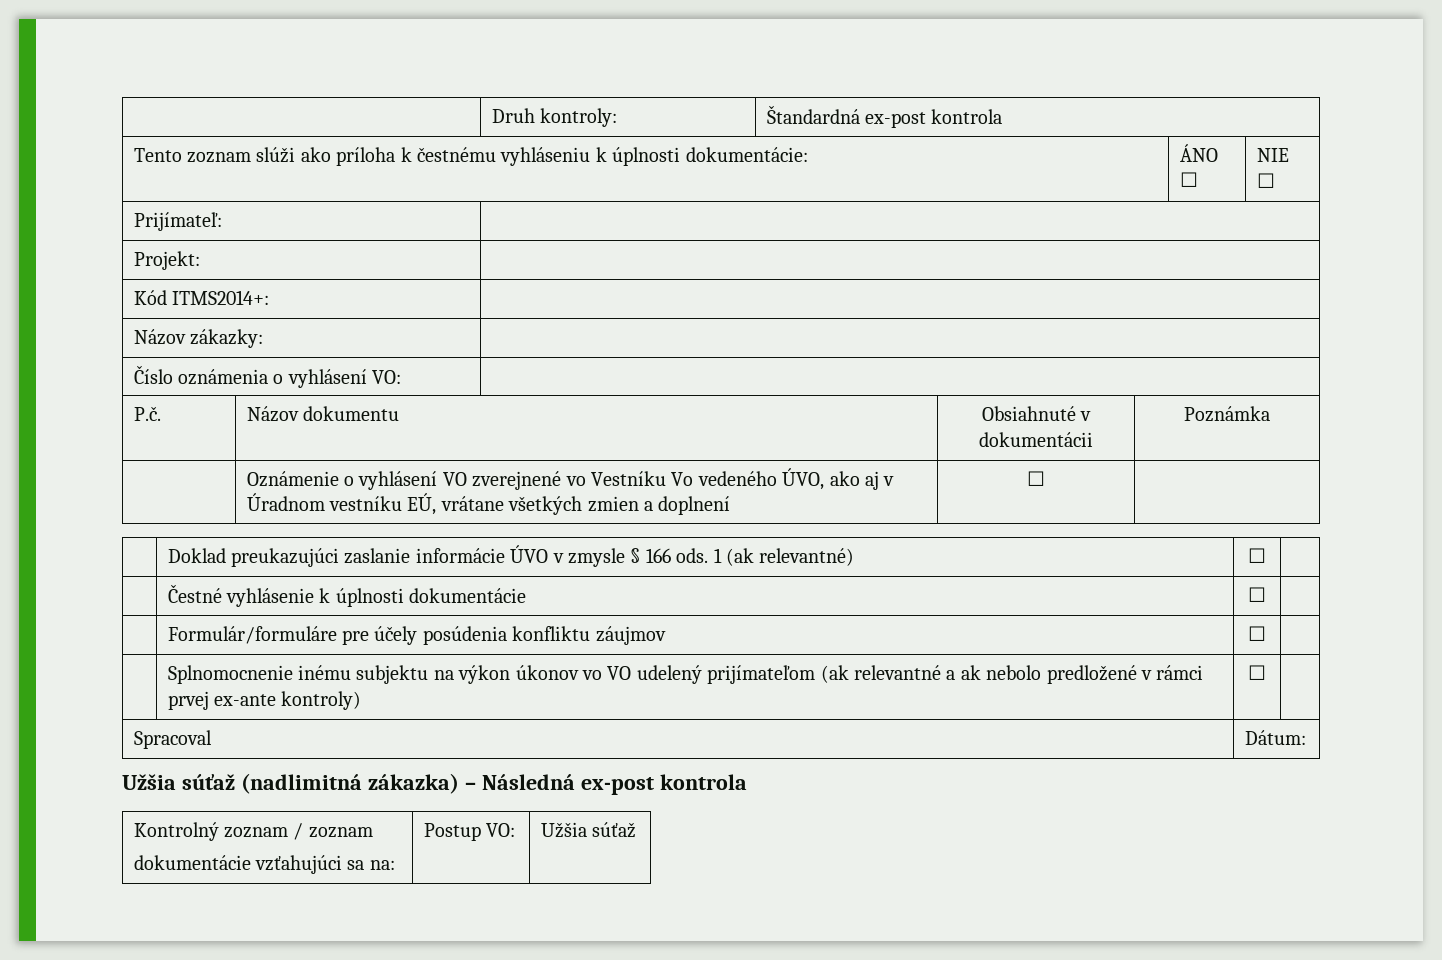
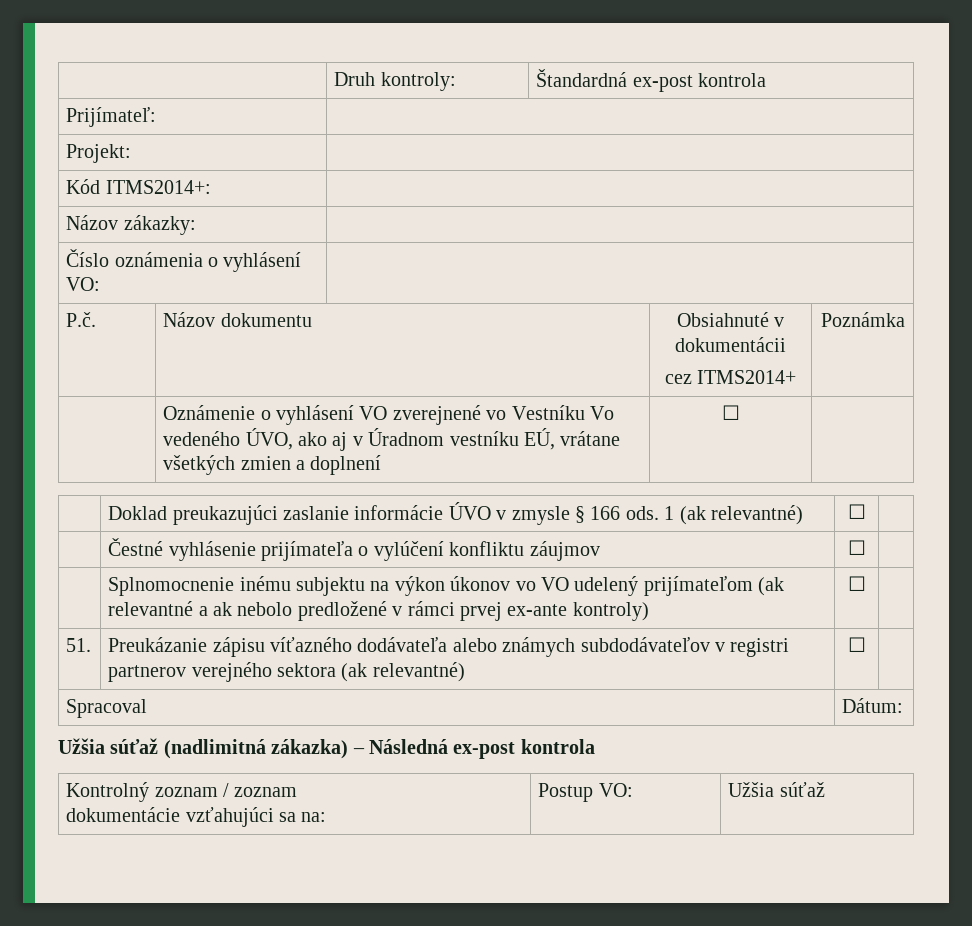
[133,147,808,166] [1179,144,1218,162] [1179,172,1198,187] [1256,148,1289,162] [1256,173,1275,188] // Tento zoznam slúži ako príloha k čestnému vyhláseniu k úplnosti dokumentácie: | ÁNO ☐ | NIE ☐ -> (766, 80) none
(1093, 439) none -> [664,370,797,384] // cez ITMS2014+
[319,588,527,607] [1248,587,1266,602] [167,626,507,645] k úplnosti dokumentácie | ☐ | // | Formulár/formuláre pre účely posúdenia -> [260,541,444,561] prijímateľa o vylúčení
(1266, 672) none -> [66,638,92,652] [108,637,790,657] [108,662,465,682] [847,637,866,652] // 51. | Preukázanie zápisu víťazného dodávateľa alebo známych subdodávateľov v registri partnerov verejného sektora (ak relevantné) | ☐ |

